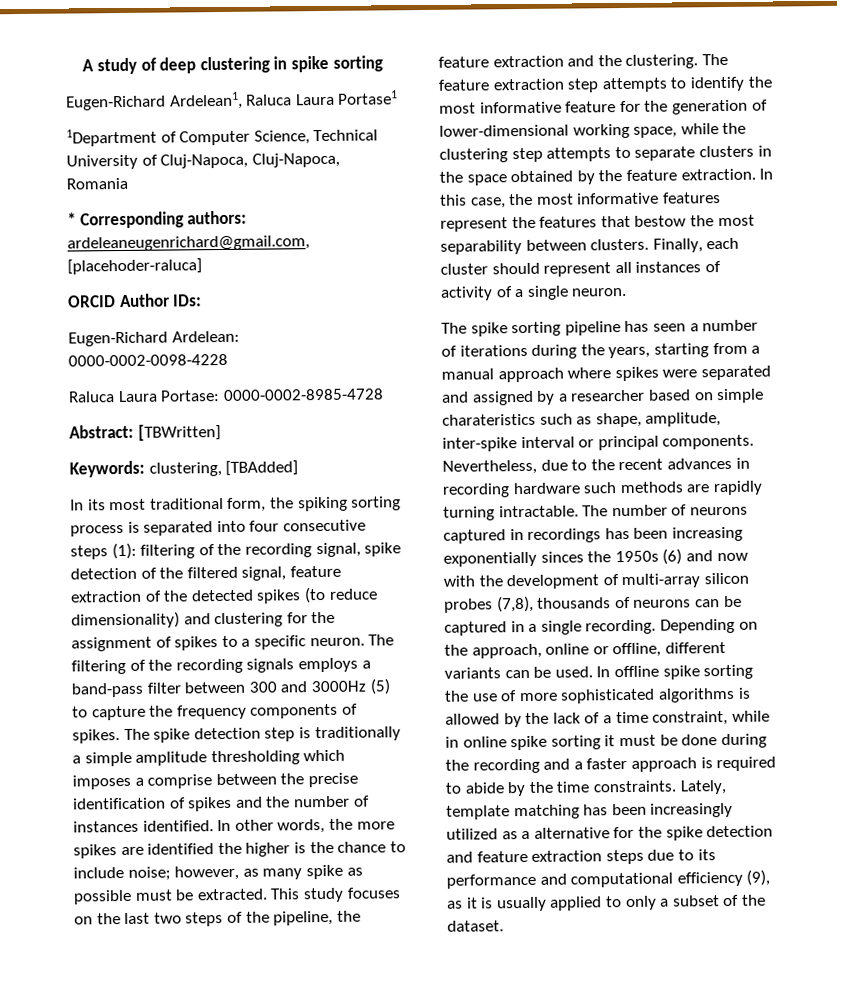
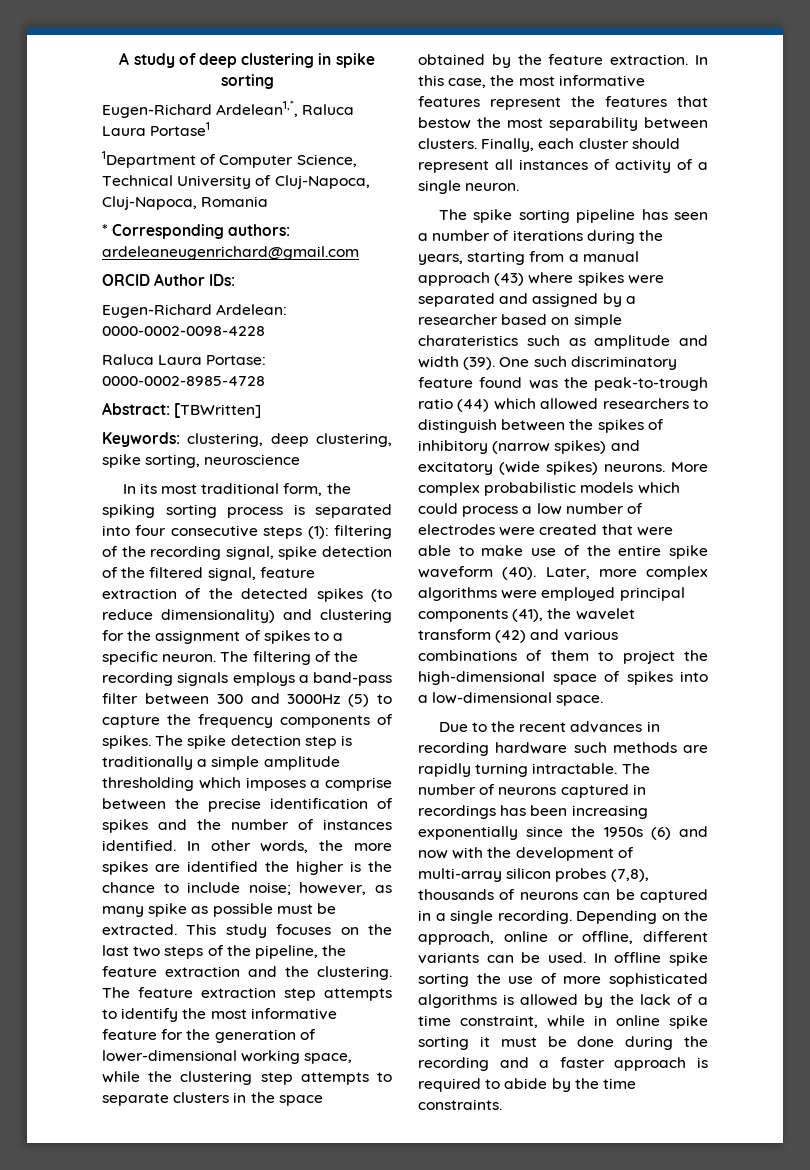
[169,91,243,110] Ardelean1, -> [216,101,299,117] Ardelean1,*,
[67,235,310,252] [67,258,202,275] ardeleaneugenrichard@gmail.com, [placehoder-raluca] -> [102,246,359,260] ardeleaneugenrichard@gmail.com
[225,460,299,476] [TBAdded] -> [270,433,392,447] [102,454,301,468] deep clustering, spike sorting, neuroscience
(564, 375) none -> [494,273,525,286] (43)
[595,412,722,428] [442,434,755,452] [442,459,568,475] shape, amplitude, inter-spike interval or principal components. Nevertheless, due -> [594,335,708,349] [418,356,677,370] [418,377,708,391] [418,398,708,412] [418,419,664,433] [418,440,640,454] [418,461,708,475] [418,482,680,496] [418,503,643,517] [418,524,673,536] [418,545,708,559] [418,566,708,580] [418,587,685,601] [418,608,635,622] [418,629,618,643] [418,650,708,664] [418,671,708,685] [418,692,604,706] [438,722,468,732] amplitude and width (39). One such discriminatory feature found was the peak-to-trough ratio (44) which allowed researchers to distinguish between the spikes of inhibitory (narrow spikes) and excitatory (wide spikes) neurons. More complex probabilistic models which could process a low number of electrodes were created that were able to make use of the entire spike waveform (40). Later, more complex algorithms were employed principal components (41), the wavelet transform (42) and various combinations of them to project the high-dimensional space of spikes into a low-dimensional space. // Due
[540,551,584,563] sinces -> [526,826,564,837] since
[679,780,727,795] [446,802,734,820] [446,825,774,841] [446,849,716,865] [446,869,771,889] [447,894,766,912] [447,920,504,932] Lately, template matching has been increasingly utilized as a alternative for the spike detection and feature extraction steps due to its performance and computational efficiency (9), as it is usually applied to only a subset of the dataset. -> (502, 1104) none

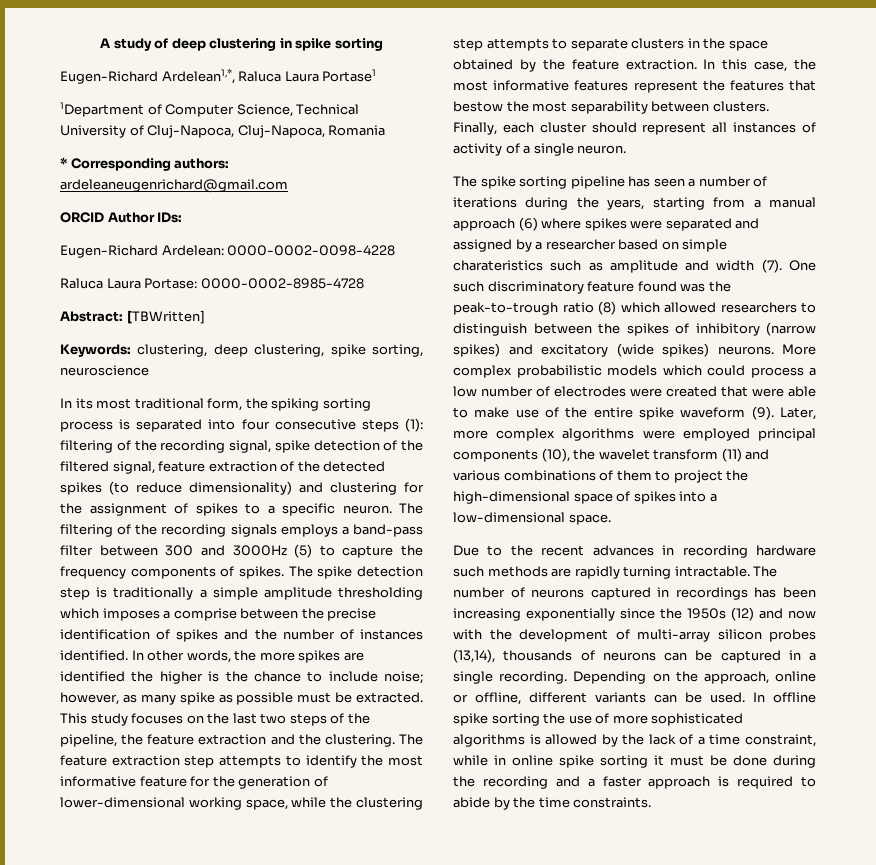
[494,273,525,286] (43) -> [518,217,538,231] (6)
[463,357,496,370] (39). -> [761,259,782,273] (7).
[457,399,490,412] (44) -> [598,301,616,315] (8)
[502,567,537,580] (40). -> [751,406,774,420] (9).
[512,609,544,622] (41), -> [541,448,570,462] (10),
[495,630,527,643] (42) -> [721,448,742,462] (11)
[650,827,671,840] (6) -> [731,607,754,621] (12)
[610,869,649,882] (7,8), -> [453,649,495,663] (13,14),

